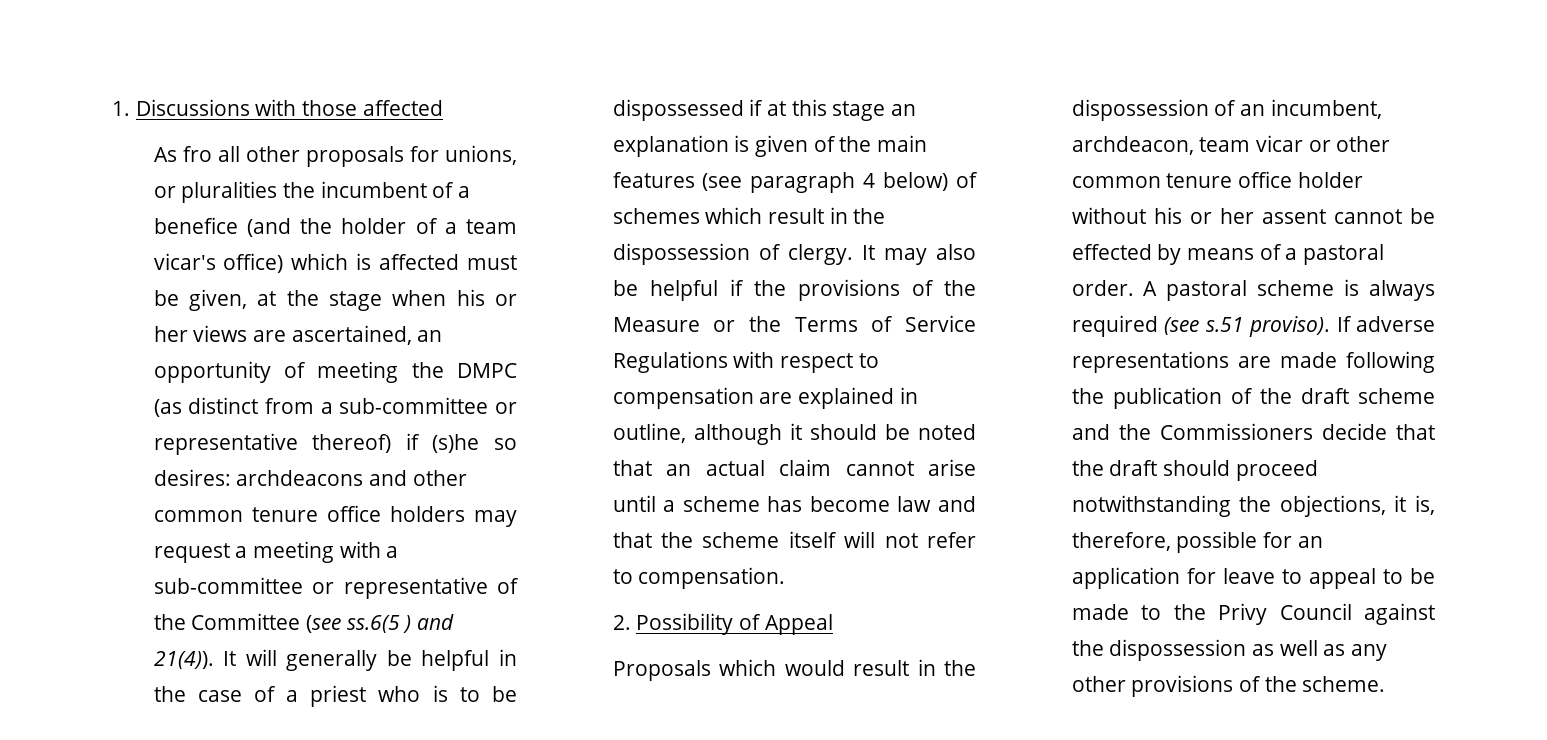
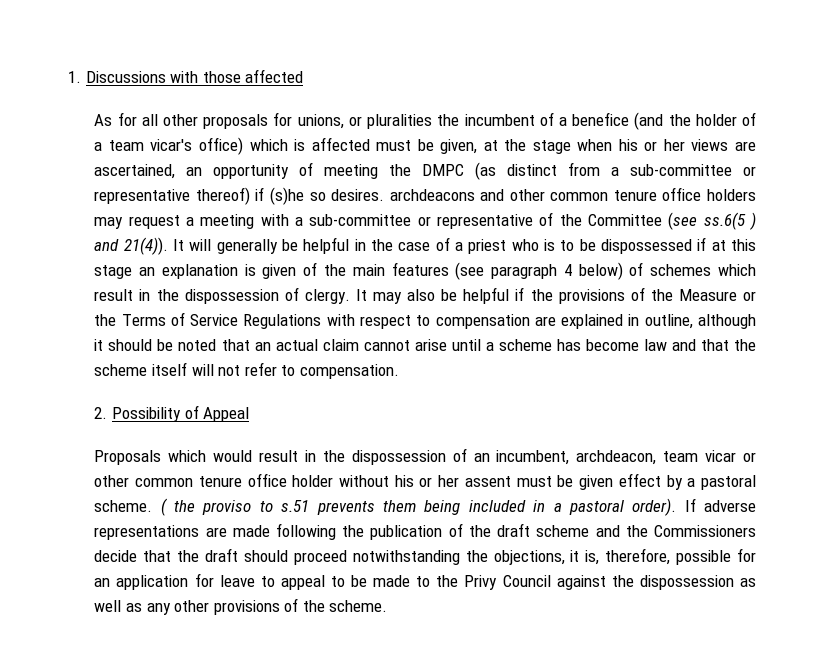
[182,146,212,162] fro -> [117,112,137,126] for
[153,469,231,486] desires: -> [331,189,385,201] desires.
[1333,208,1435,224] [1071,244,1384,265] [1071,279,1435,301] [1071,315,1330,337] cannot be effected by means of a pastoral order. A pastoral scheme is always required (see s.51 proviso). -> [516,473,756,490] [94,498,677,516] must be given effect by a pastoral scheme. ( the proviso to s.51 prevents them being included in a pastoral order).

